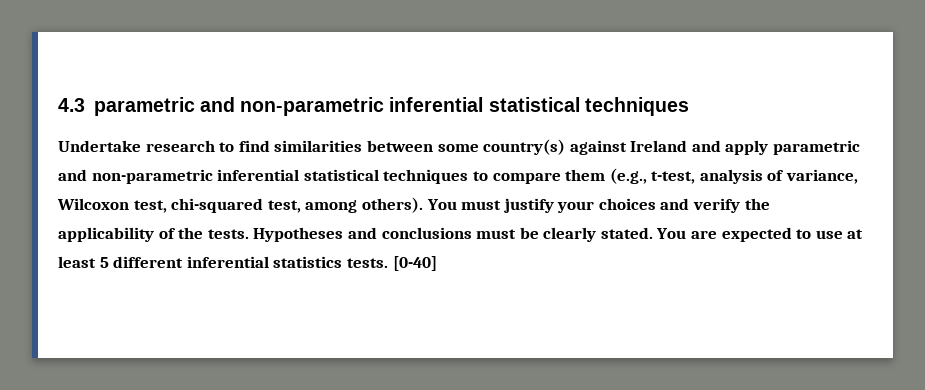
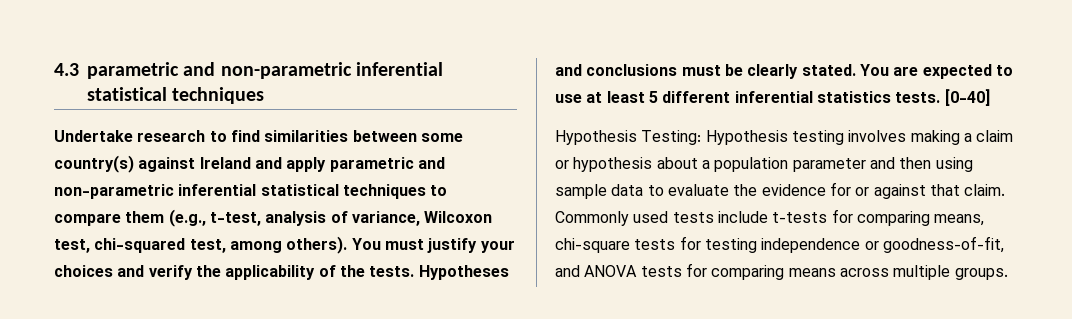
(437, 263) none -> [555,130,1014,145] [555,157,973,172] [555,182,1006,199] [555,209,985,226] [555,236,1004,253] [555,263,1008,280] // Hypothesis Testing: Hypothesis testing involves making a claim or hypothesis about a population parameter and then using sample data to evaluate the evidence for or against that claim. Commonly used tests include t-tests for comparing means, chi-square tests for testing independence or goodness-of-fit, and ANOVA tests for comparing means across multiple groups.

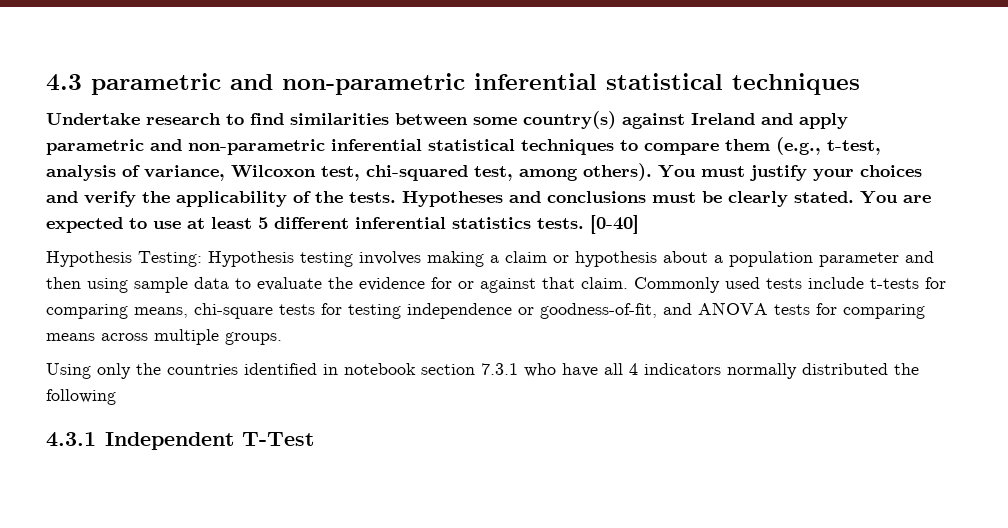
(1008, 274) none -> [46,363,919,379] [46,389,116,405] [46,432,314,450] // Using only the countries identified in notebook section 7.3.1 who have all 4 indicators normally distributed the following // 4.3.1 Independent T-Test

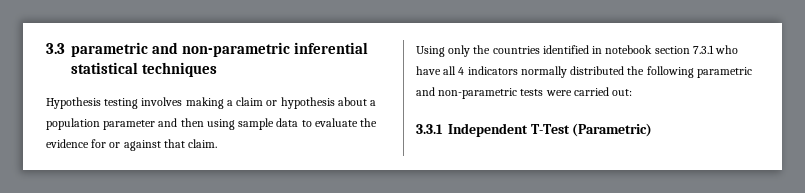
[46,74,82,91] 4.3 -> [46,43,65,54] 3.3
[46,111,848,129] [46,137,881,155] [46,163,922,181] [46,191,931,207] [46,215,639,234] [46,251,202,267] Undertake research to find similarities between some country(s) against Ireland and apply parametric and non-parametric inferential statistical techniques to compare them (e.g., t-test, analysis of variance, Wilcoxon test, chi-squared test, among others). You must justify your choices and verify the applicability of the tests. Hypotheses and conclusions must be clearly stated. You are expected to use at least 5 different inferential statistics tests. [0-40] // Hypothesis Testing: -> (218, 69) none
[634,277,946,293] [46,302,925,319] [46,329,282,345] Commonly used tests include t-tests for comparing means, chi-square tests for testing independence or goodness-of-fit, and ANOVA tests for comparing means across multiple groups. -> (218, 143) none
[46,432,96,447] // 4.3.1 -> [696,67,752,78] [416,87,633,99] [416,124,443,134] parametric and non-parametric tests were carried out: // 3.3.1
(314, 439) none -> [572,123,653,137] (Parametric)

